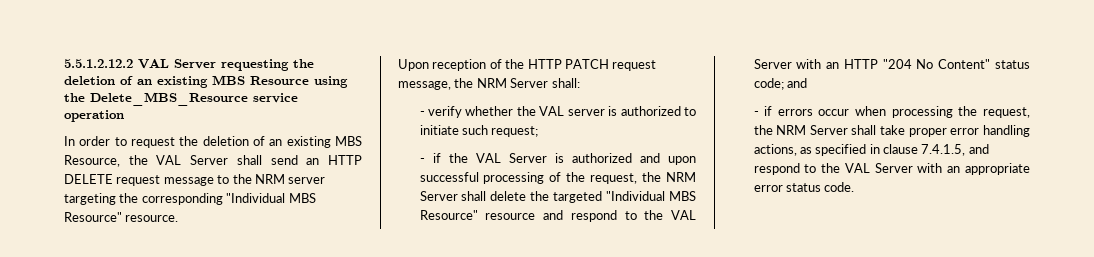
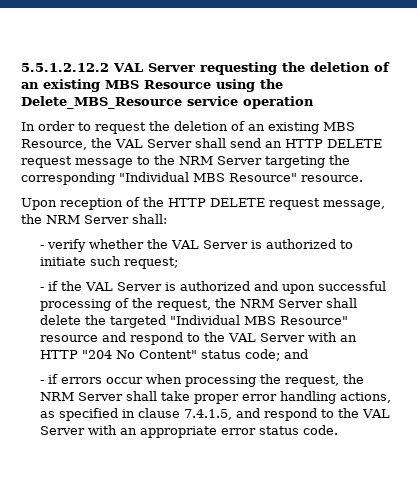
[288,177,326,184] server -> [217,156,262,165] Server
[564,59,609,69] PATCH -> [210,198,265,207] DELETE
[567,109,605,116] server -> [202,240,248,249] Server

